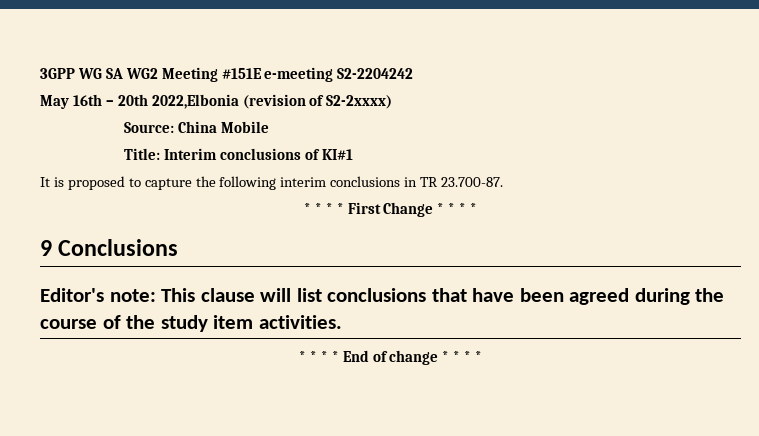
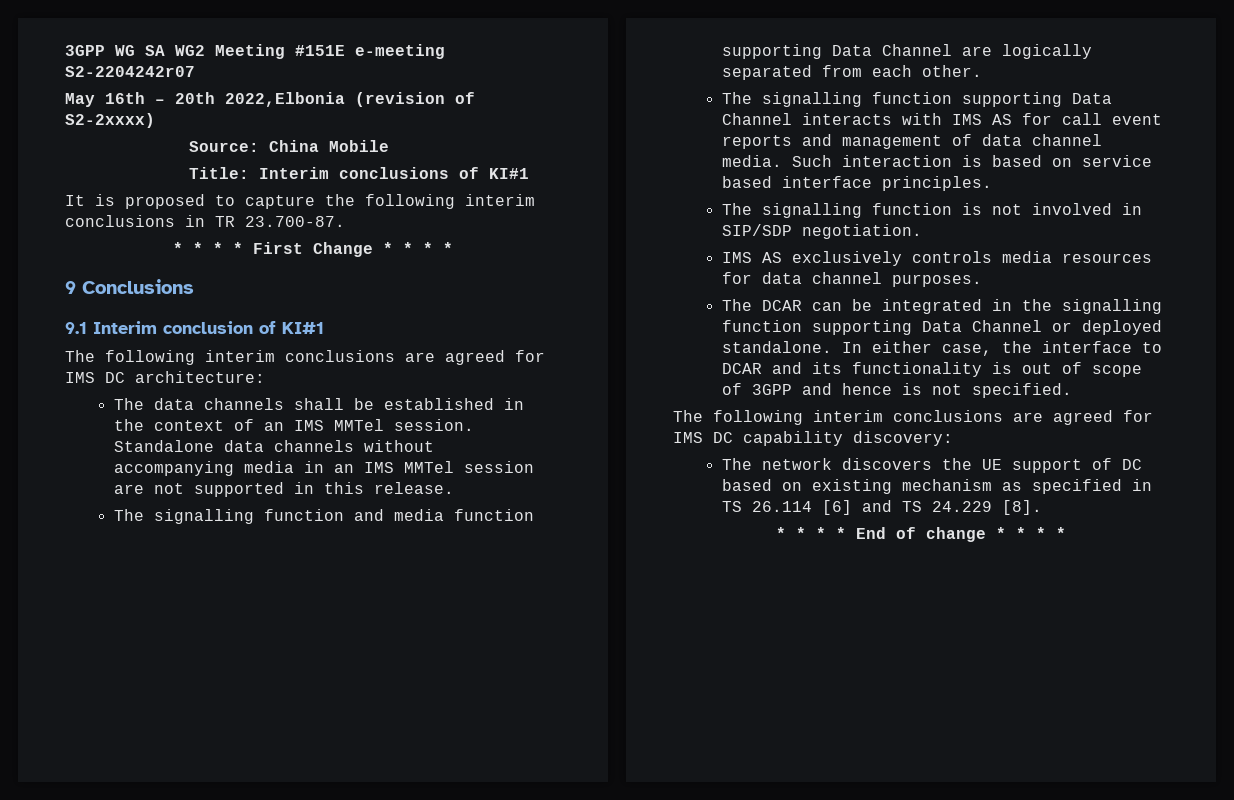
[337,68,414,79] S2-2204242 -> [65,66,195,77] S2-2204242r07
[40,288,725,305] [40,315,342,332] Editor's note: This clause will list conclusions that have been agreed during the course of the study item activities. -> [65,321,324,334] [65,350,545,365] [65,371,265,383] [113,398,524,410] [113,419,474,431] [113,440,434,452] [113,461,534,476] [113,482,454,497] [113,509,534,524] [721,44,1092,59] [721,65,982,80] [721,92,1112,107] [721,113,1162,125] [721,134,1102,149] [721,155,1152,167] [721,176,992,191] [721,203,1142,218] [721,224,922,239] [721,251,1152,266] [721,272,982,287] [721,299,1162,314] [721,320,1162,335] [721,341,1162,356] [721,362,1142,377] [721,383,1072,398] [673,410,1153,425] [673,431,953,446] [721,458,1142,473] [721,479,1152,494] [721,500,1042,515] 9.1 Interim conclusion of KI#1 // The following interim conclusions are agreed for IMS DC architecture: // The data channels shall be established in the context of an IMS MMTel session. Standalone data channels without accompanying media in an IMS MMTel session are not supported in this release. // The signalling function and media function supporting Data Channel are logically separated from each other. // The signalling function supporting Data Channel interacts with IMS AS for call event reports and management of data channel media. Such interaction is based on service based interface principles. // The signalling function is not involved in SIP/SDP negotiation. // IMS AS exclusively controls media resources for data channel purposes. // The DCAR can be integrated in the signalling function supporting Data Channel or deployed standalone. In either case, the interface to DCAR and its functionality is out of scope of 3GPP and hence is not specified. // The following interim conclusions are agreed for IMS DC capability discovery: // The network discovers the UE support of DC based on existing mechanism as specified in TS 26.114 [6] and TS 24.229 [8].

